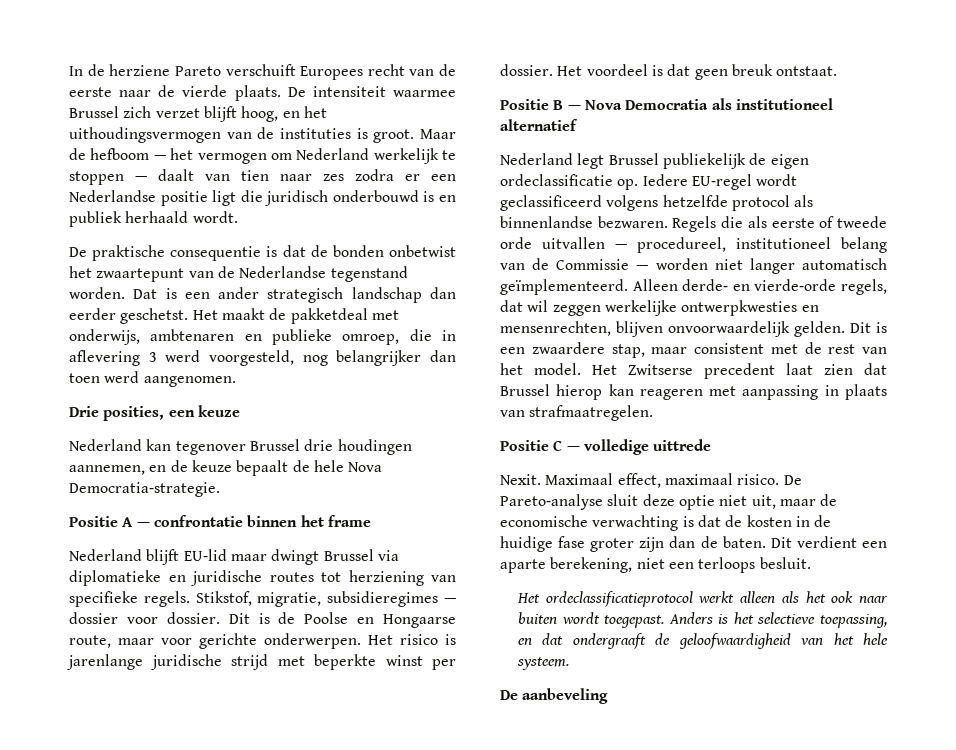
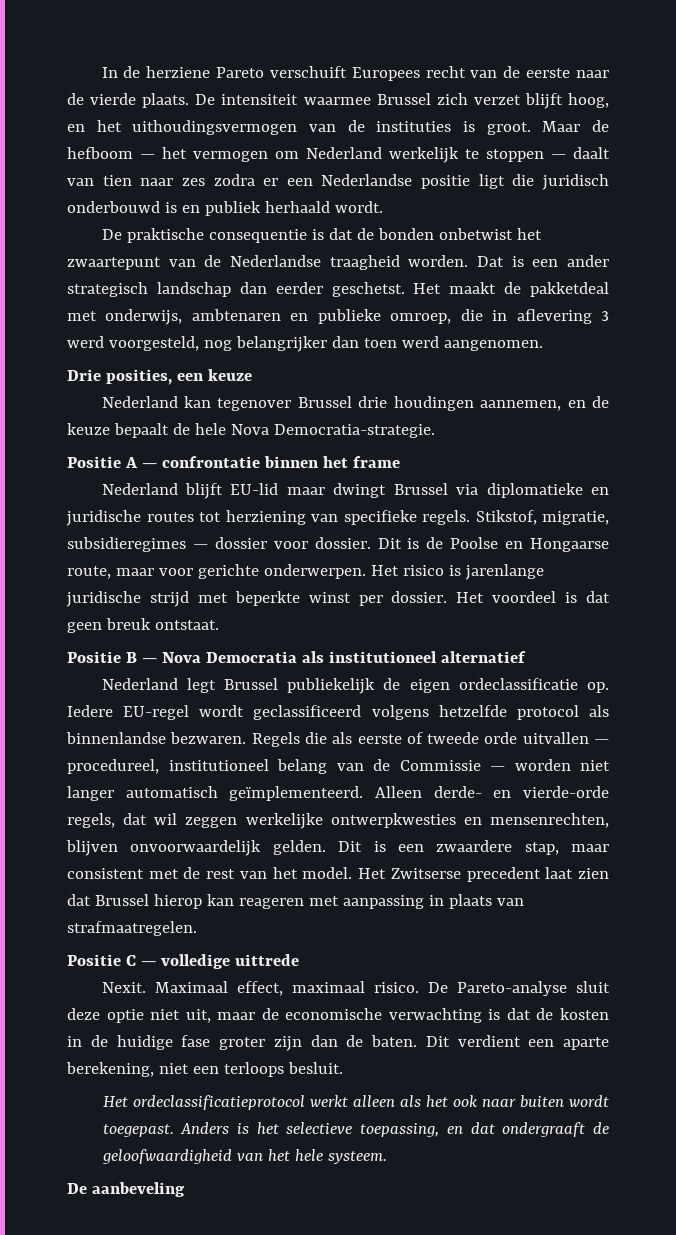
[330,266,408,282] tegenstand -> [329,255,400,270] traagheid

